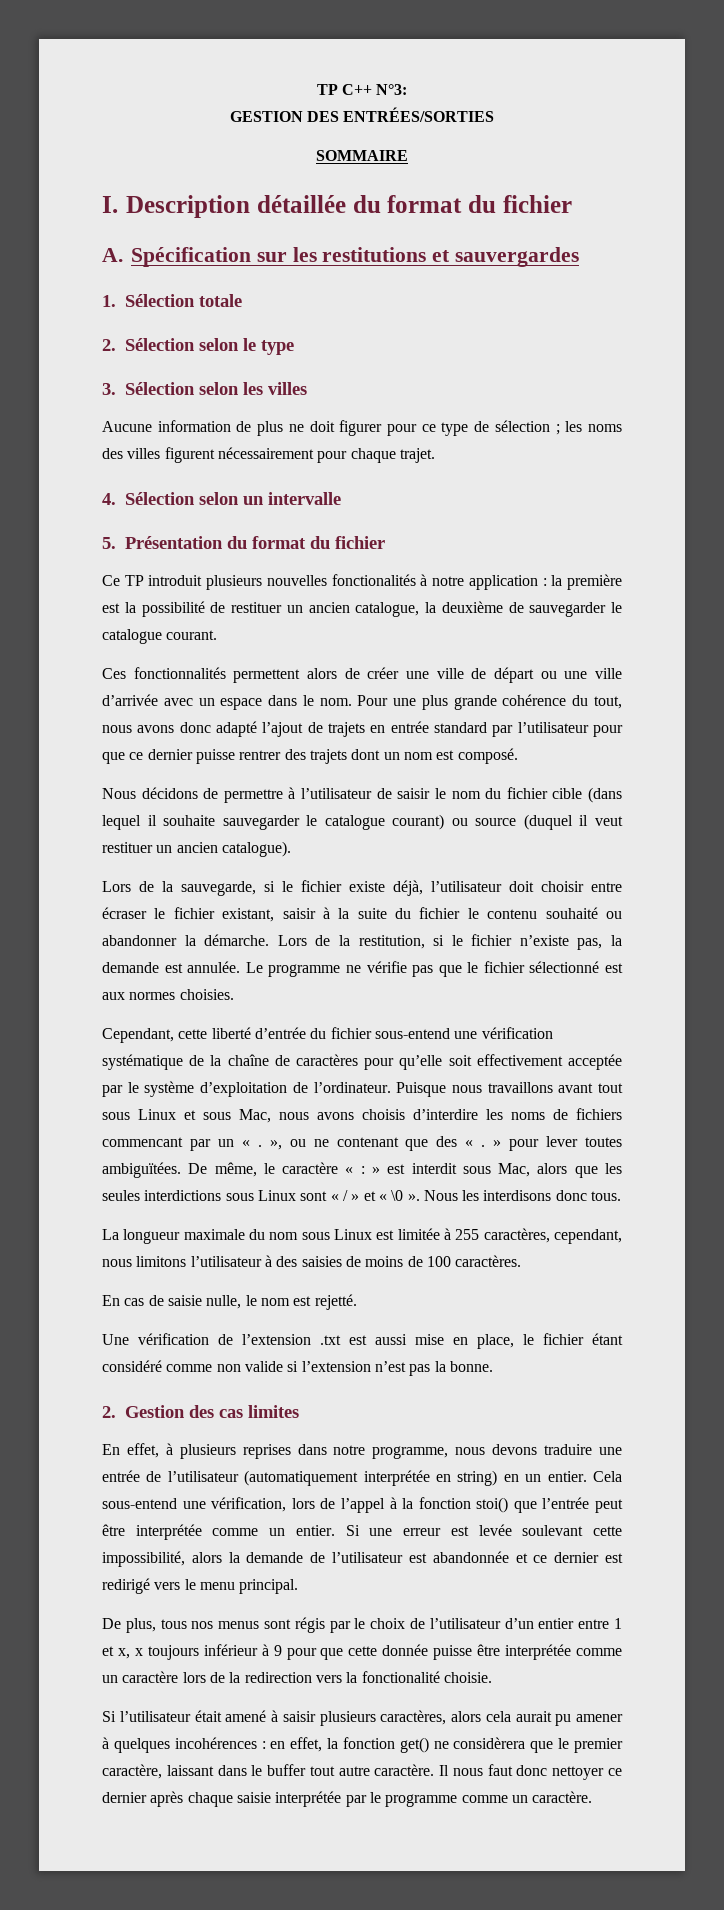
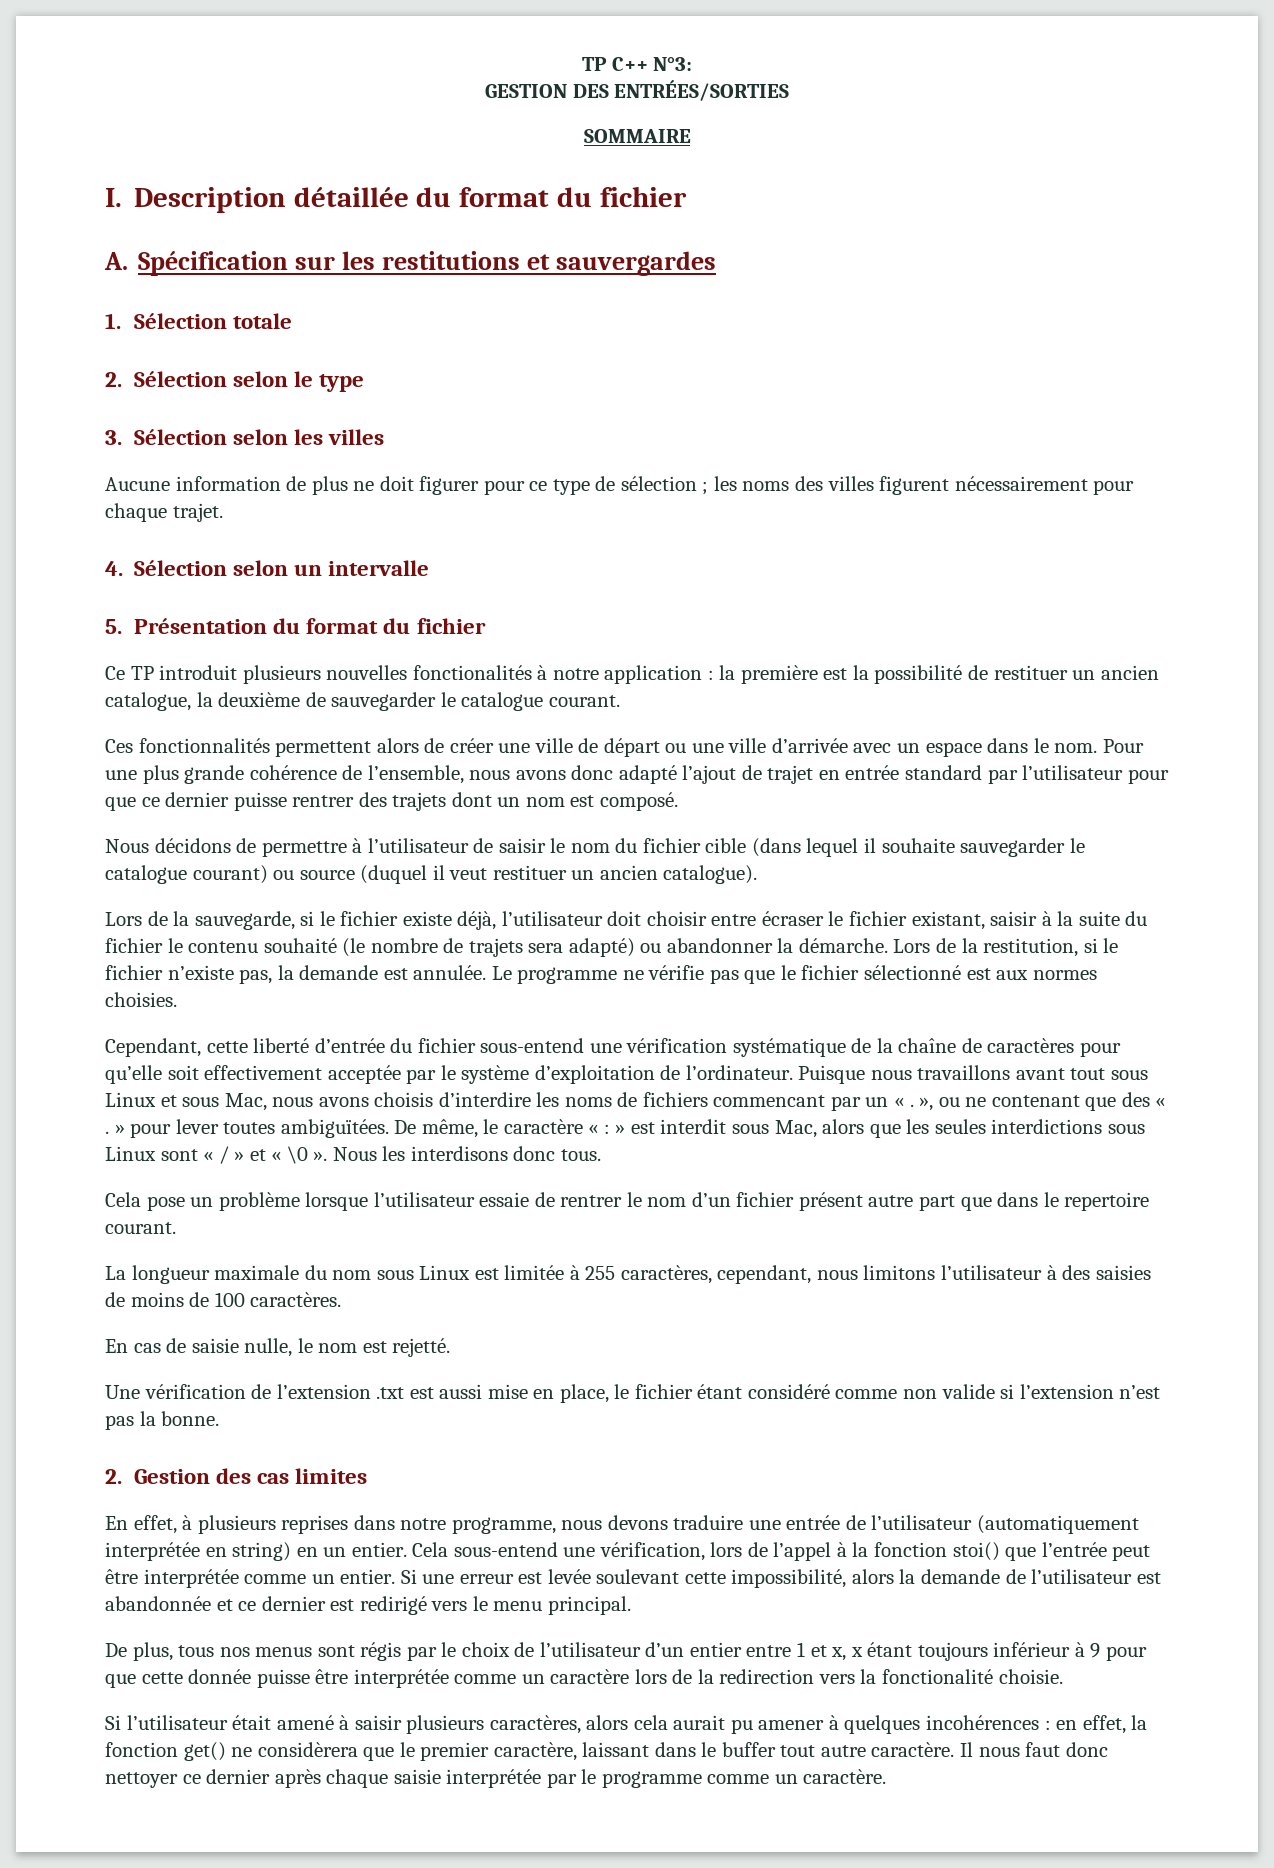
[572,695,622,709] du tout, -> [342,765,464,784] de l’ensemble,
[328,722,366,737] trajets -> [767,765,814,784] trajet
(598, 913) none -> [342,938,635,957] (le nombre de trajets sera adapté)
(622, 1196) none -> [105,1192,1150,1211] [105,1222,176,1234] // Cela pose un problème lorsque l’utilisateur essaie de rentrer le nom d’un fichier présent autre part que dans le repertoire courant.
(143, 1652) none -> [867,1642,913,1657] étant

